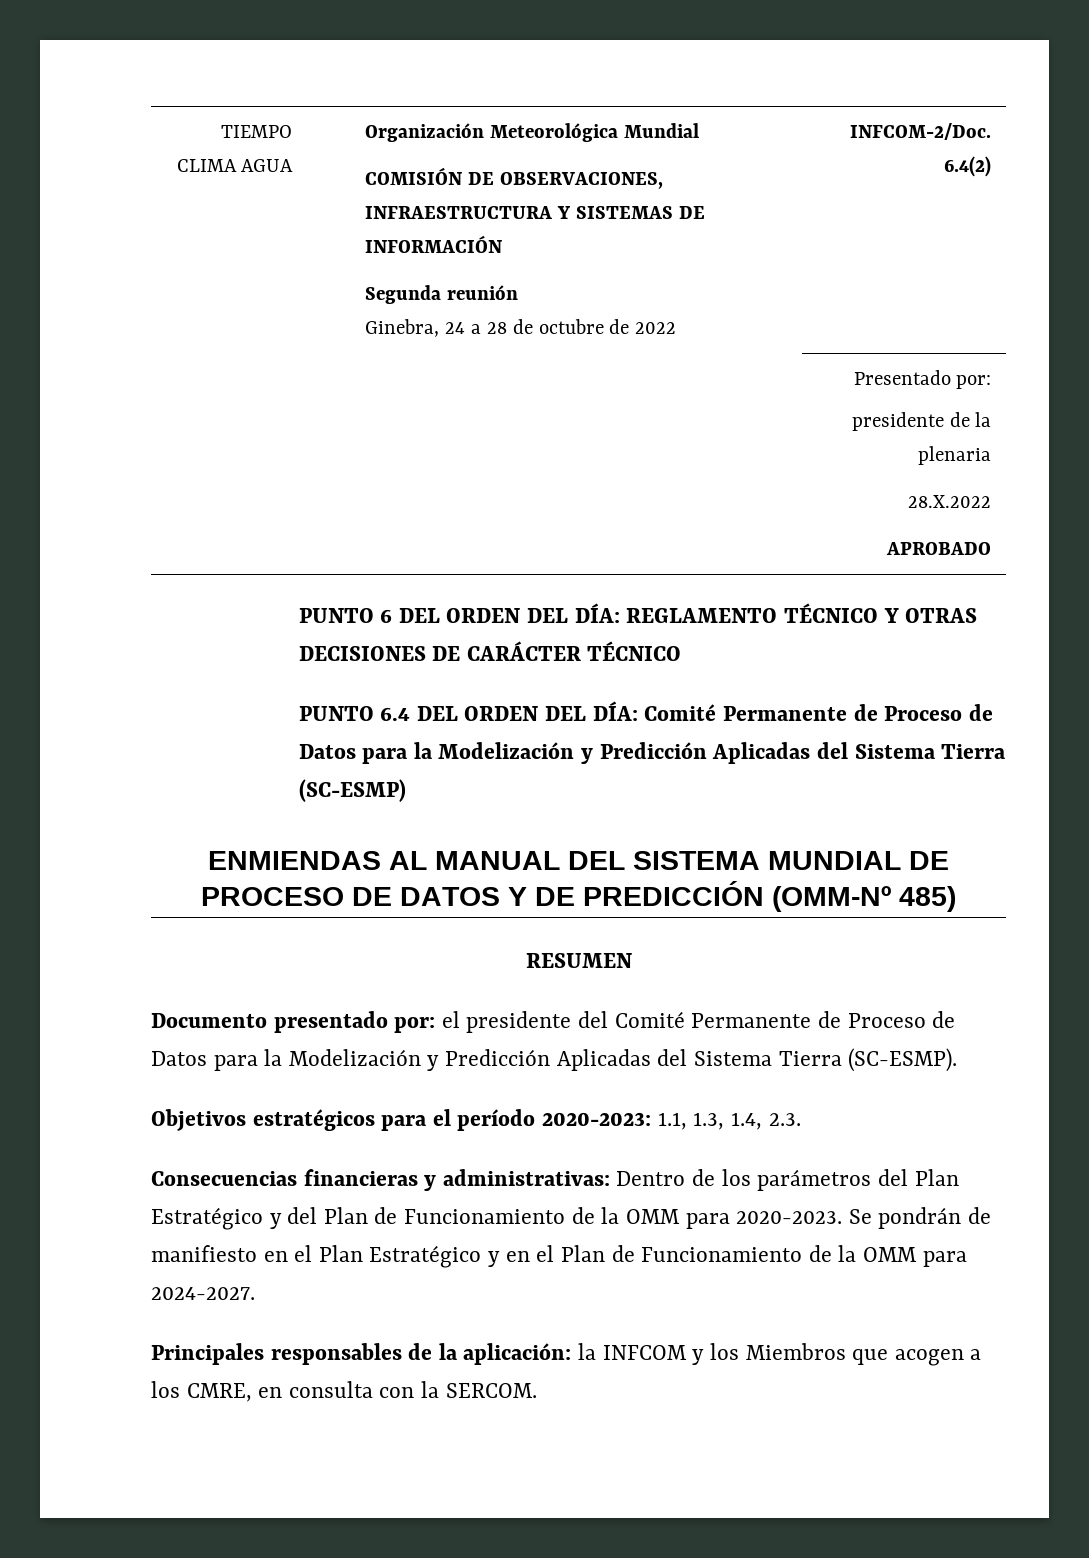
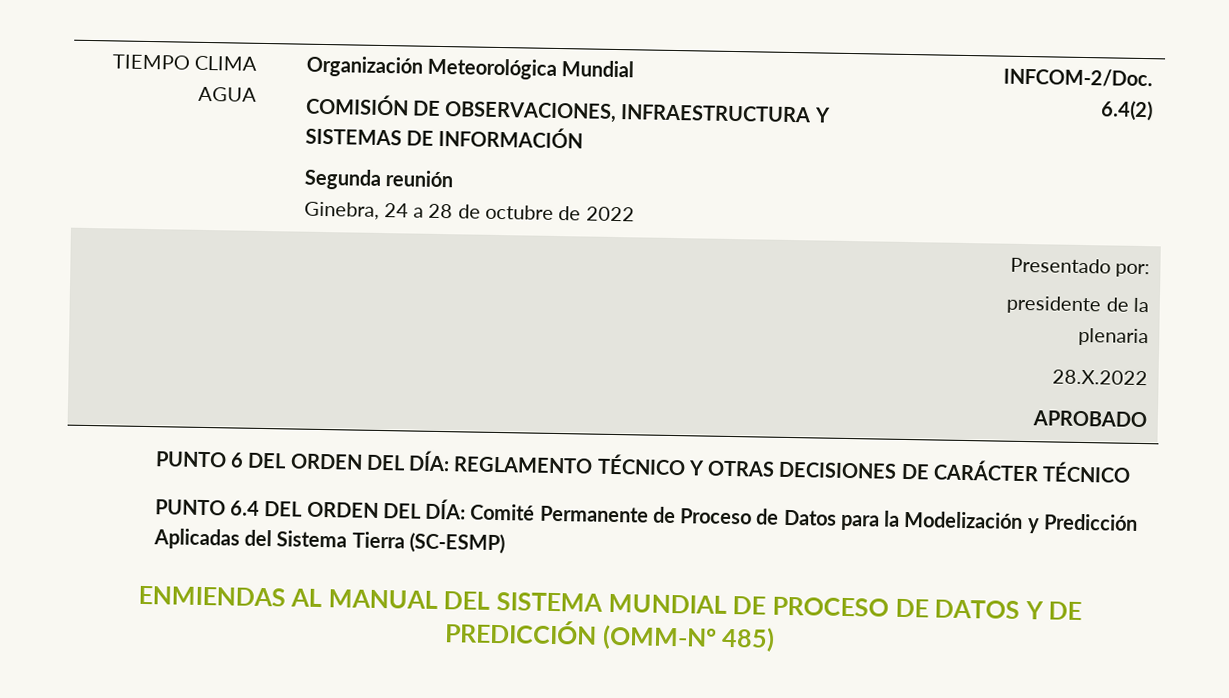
[525,953,632,968] [151,1011,956,1033] [151,1048,958,1072] [151,1109,801,1131] [151,1169,959,1191] [151,1207,991,1230] [151,1245,967,1268] [151,1287,255,1300] [151,1343,982,1366] [151,1381,537,1402] // RESUMEN // Documento presentado por: el presidente del Comité Permanente de Proceso de Datos para la Modelización y Predicción Aplicadas del Sistema Tierra (SC-ESMP). // Objetivos estratégicos para el período 2020-2023: 1.1, 1.3, 1.4, 2.3. // Consecuencias financieras y administrativas: Dentro de los parámetros del Plan Estratégico y del Plan de Funcionamiento de la OMM para 2020-2023. Se pondrán de manifiesto en el Plan Estratégico y en el Plan de Funcionamiento de la OMM para 2024-2027. // Principales responsables de la aplicación: la INFCOM y los Miembros que acogen a los CMRE, en consulta con la SERCOM. -> (776, 639) none

